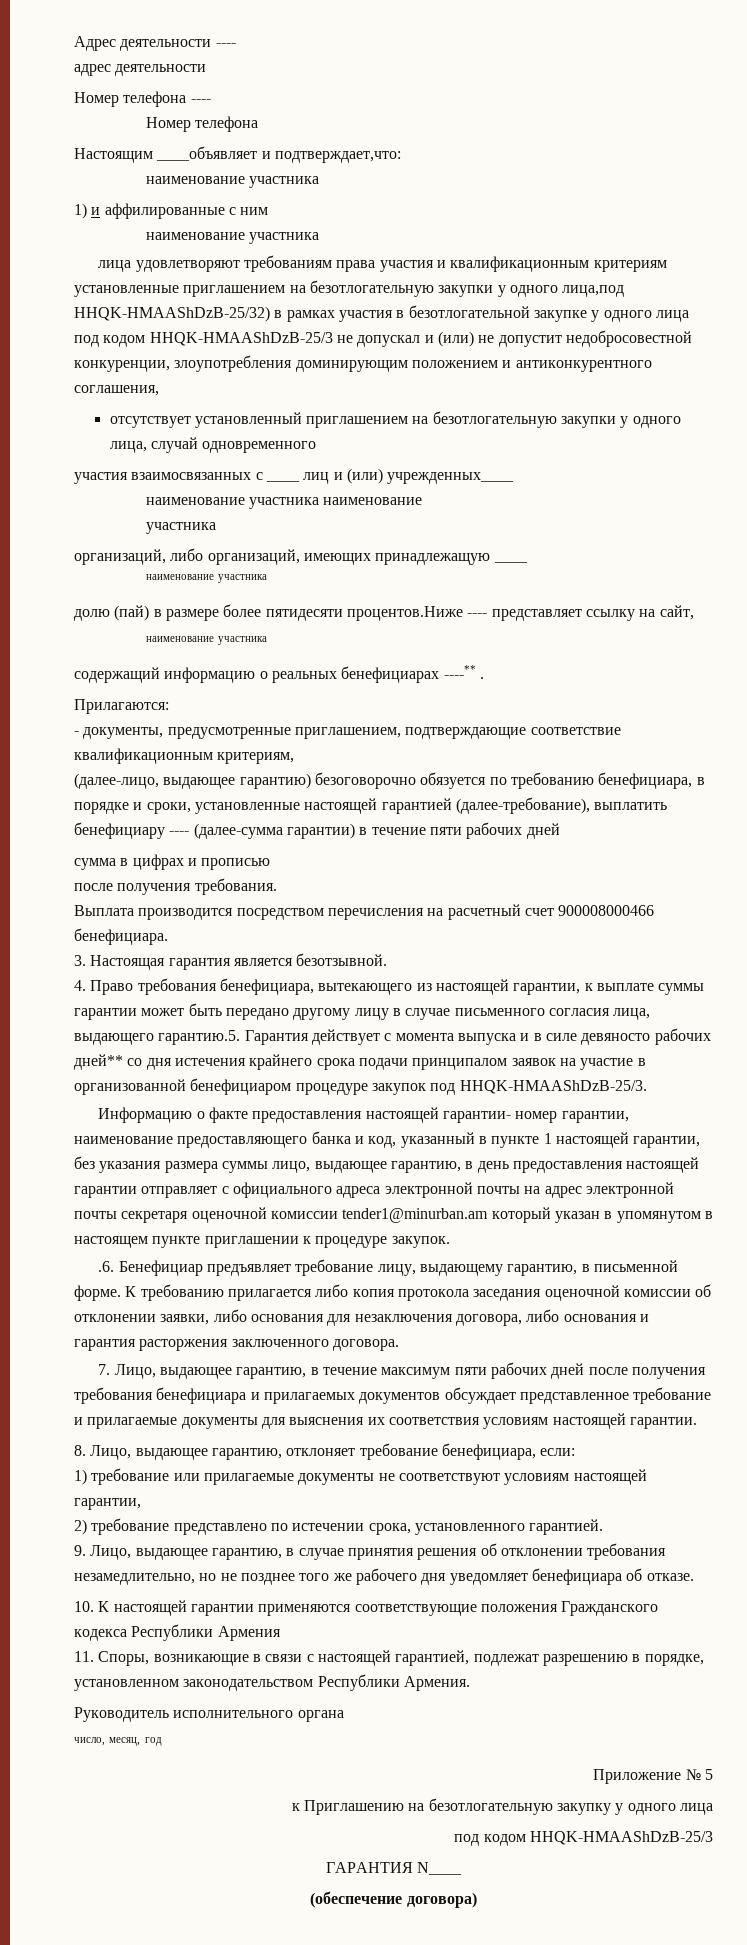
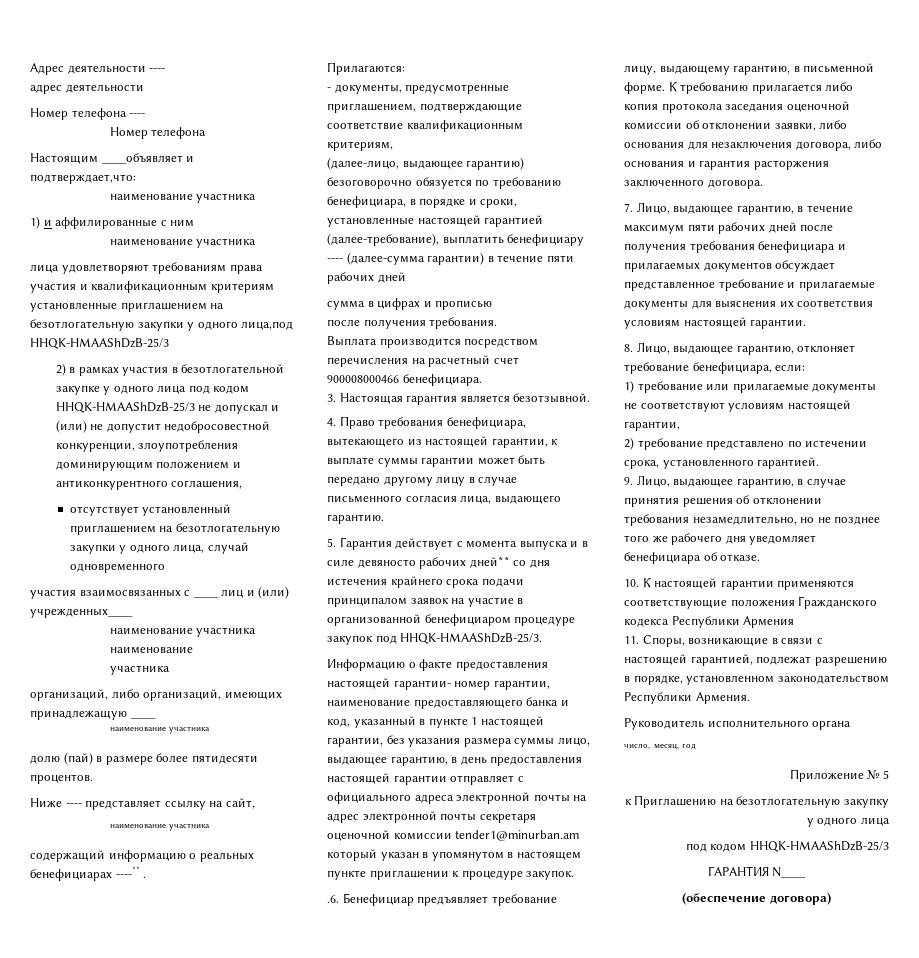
[74,306,270,322] HHQK-HМAАShDzB-25/32) -> [30,338,169,349] [55,363,66,376] HHQK-HМAАShDzB-25/3 // 2)
[346,606,463,621] процентов.Ниже -> [30,774,93,784] [30,798,62,807] процентов. // Ниже
[158,1030,241,1045] гарантию.5. -> [327,514,384,524] [327,538,336,547] гарантию. // 5.

